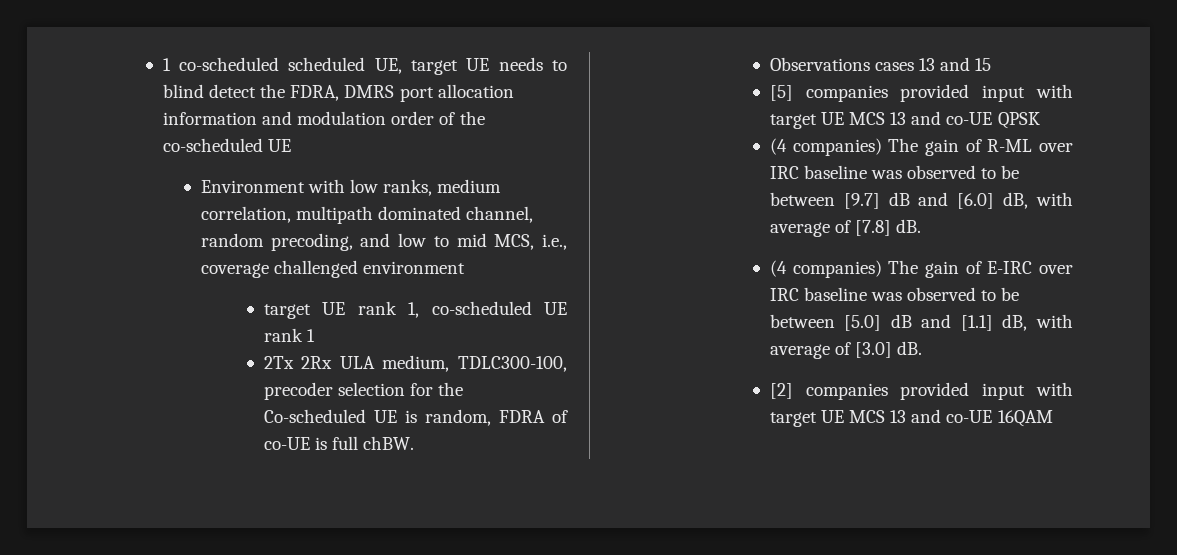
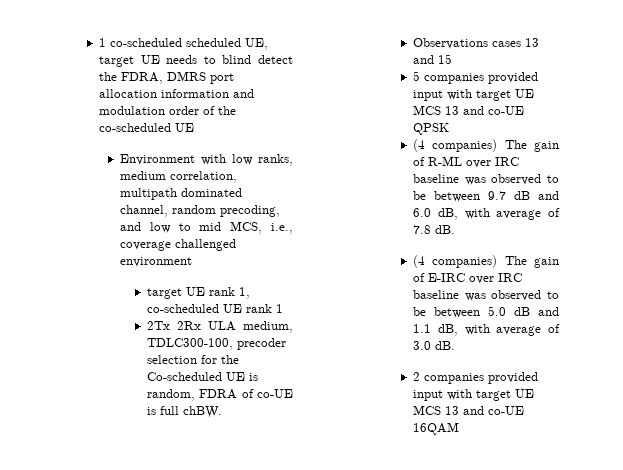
[769,85,793,101] [5] -> [413,71,420,81] 5
[843,192,1073,209] [769,220,892,237] [9.7] dB and [6.0] dB, with average of [7.8] -> [488,191,559,200] [413,208,560,220] [413,225,431,234] 9.7 dB and 6.0 dB, with average of 7.8
[844,314,1073,331] [769,341,923,359] [769,383,793,399] [5.0] dB and [1.1] dB, with average of [3.0] dB. // [2] -> [488,306,559,316] [413,324,560,336] [413,341,455,350] [413,372,420,381] 5.0 dB and 1.1 dB, with average of 3.0 dB. // 2

